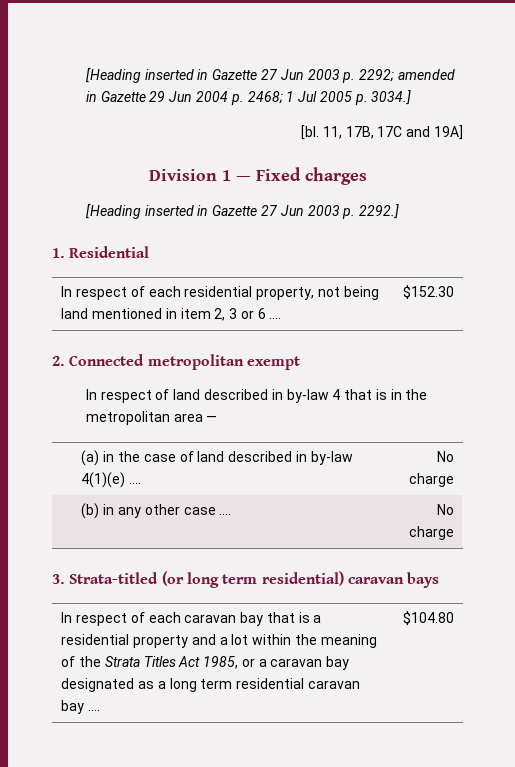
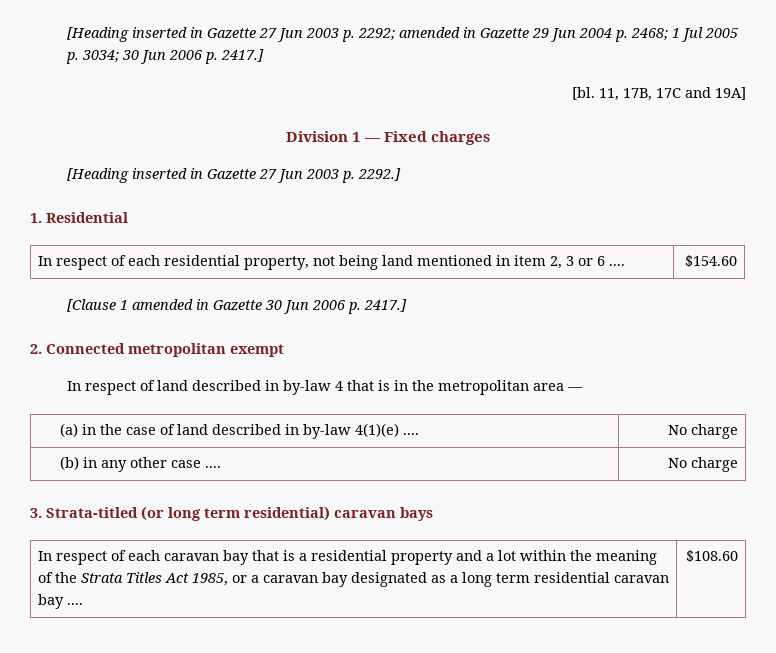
[371,90,412,105] 3034.] -> [82,49,265,64] 3034; 30 Jun 2006 p. 2417.]
[402,285,454,299] $152.30 -> [685,255,738,267] [67,299,408,314] $154.60 // [Clause 1 amended in Gazette 30 Jun 2006 p. 2417.]
[402,611,454,625] $104.80 -> [686,550,739,562] $108.60

